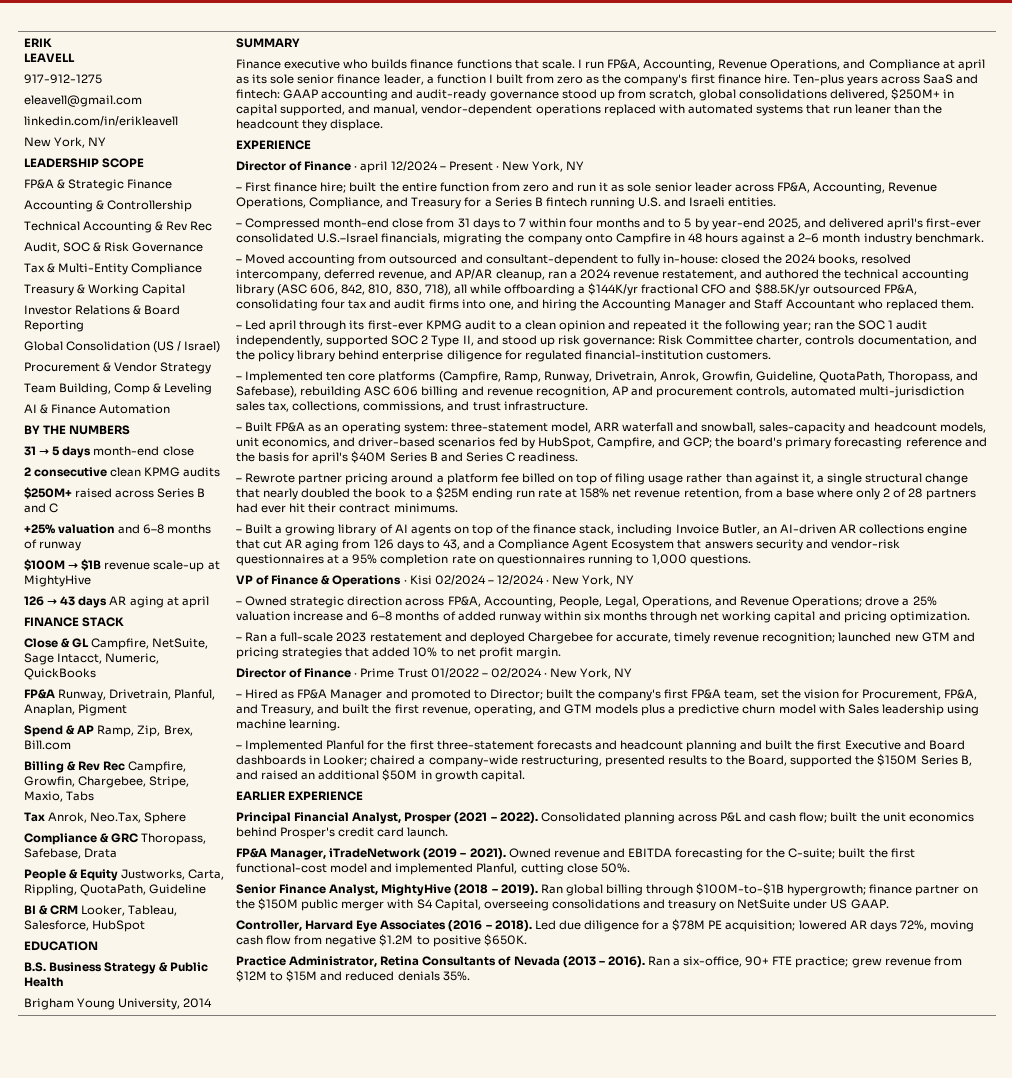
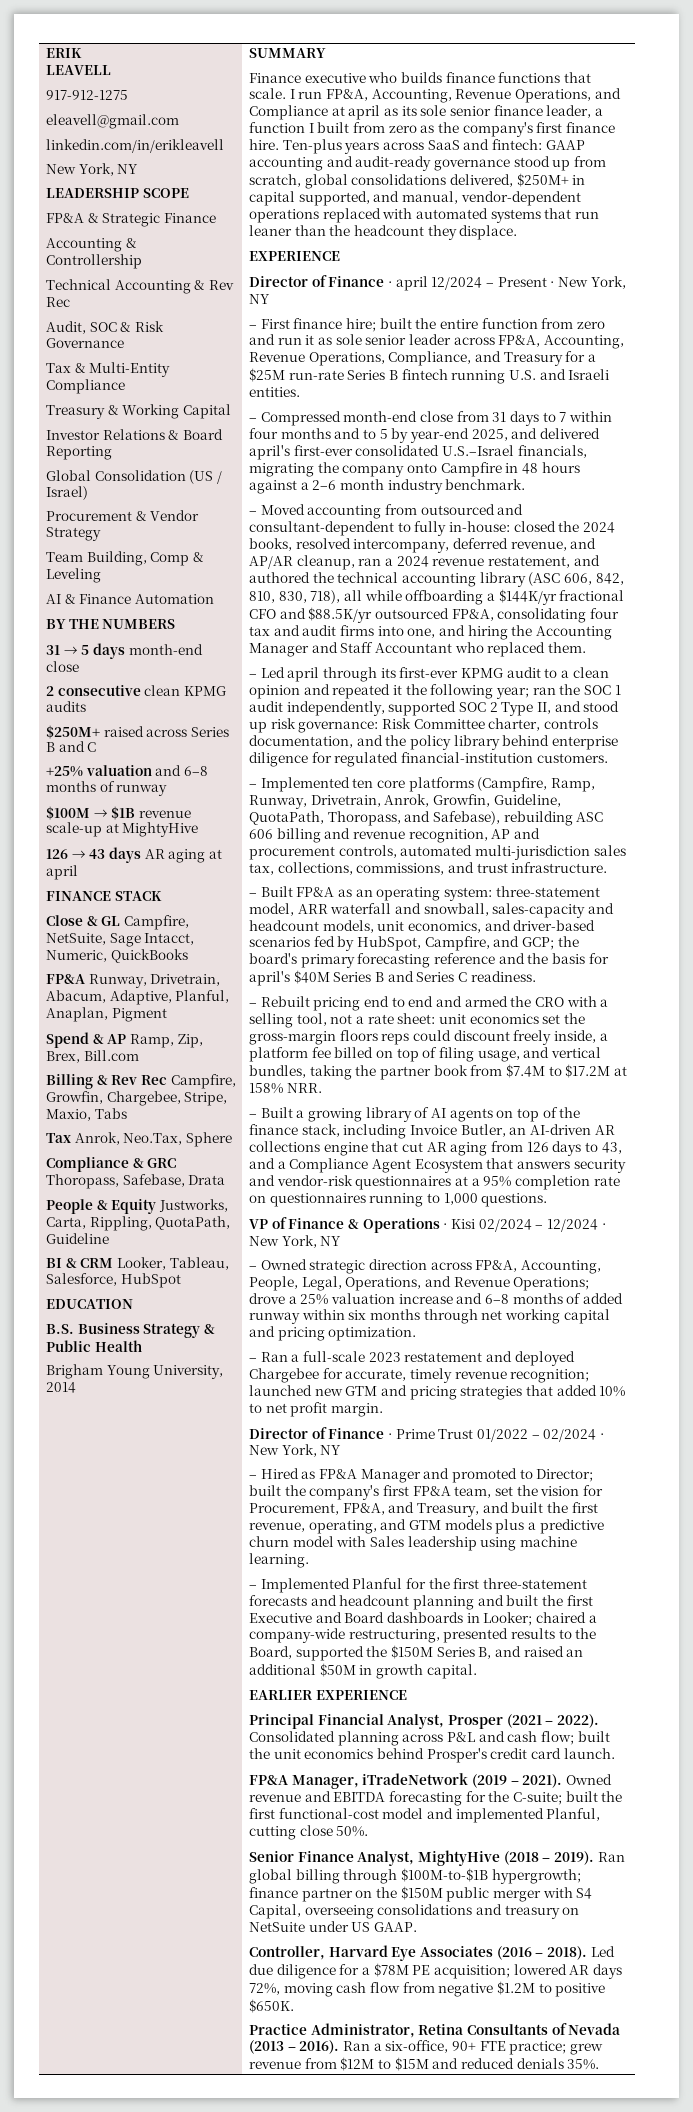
(172, 694) none -> [46,990,172,1005] Abacum, Adaptive,
(492, 203) none -> [249,368,344,382] $25M run-rate
[245,473,434,485] Rewrote partner pricing around -> [260,996,609,1011] [249,1013,585,1028] [249,1030,596,1045] Rebuilt pricing end to end and armed the CRO with a selling tool, not a rate sheet: unit economics set the gross-margin floors reps could discount freely inside,
[648,473,969,485] [235,487,976,500] [235,503,458,513] usage rather than against it, a single structural change that nearly doubled the book to a $25M ending run rate at 158% net revenue retention, from a base where only 2 of 28 partners had ever hit their contract minimums. -> [477,1047,601,1062] [249,1064,627,1080] [249,1083,322,1094] usage, and vertical bundles, taking the partner book from $7.4M to $17.2M at 158% NRR.

